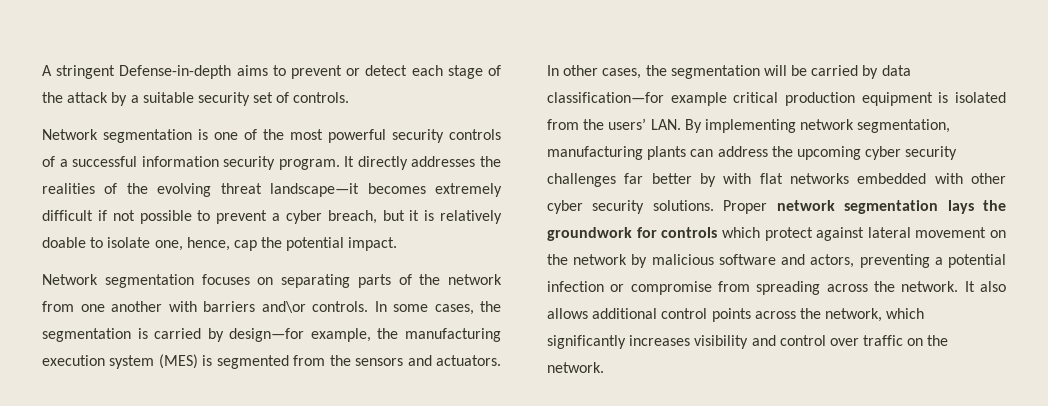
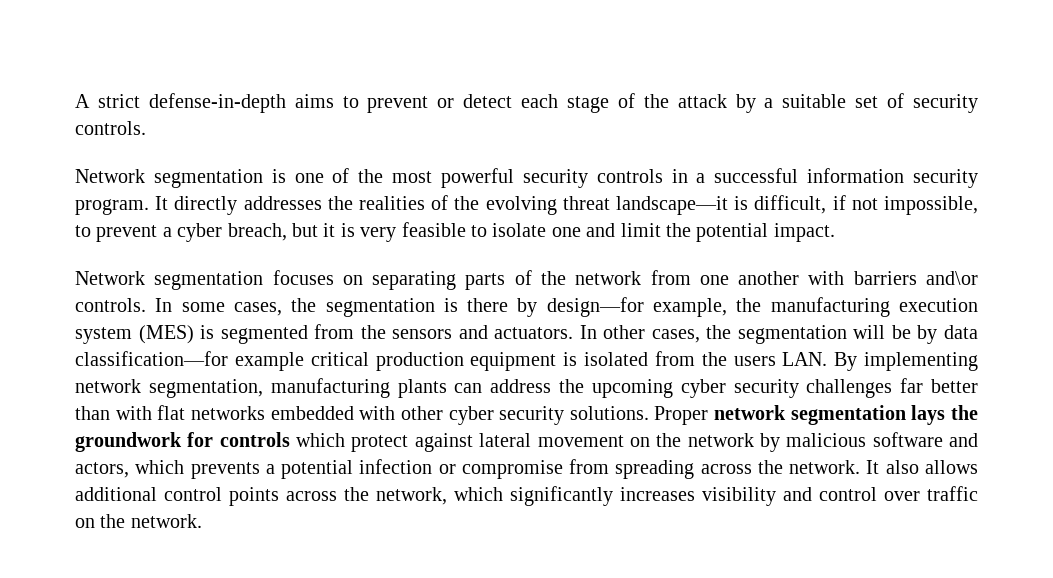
[56,65,232,79] stringent Defense-in-depth -> [97,93,286,113] strict defense-in-depth
[197,92,250,106] security -> (847, 101) none
(290, 97) none -> [913,94,979,113] security
[42,156,55,167] of -> [671,169,688,183] in
[367,183,502,197] [42,210,93,221] becomes extremely difficult -> [734,195,827,214] is difficult,
[139,210,192,224] possible -> [884,196,979,215] impossible,
[439,210,502,224] [42,237,257,251] relatively doable to isolate one, hence, cap -> [360,222,661,242] very feasible to isolate one and limit
[154,328,202,339] carried -> [467,298,509,312] there
[811,65,859,76] carried -> (911, 332) none
[608,118,647,130] users’ -> [733,356,776,366] users
[700,173,716,187] by -> [75,406,110,420] than
[859,254,930,268] preventing -> [135,460,260,479] which prevents

